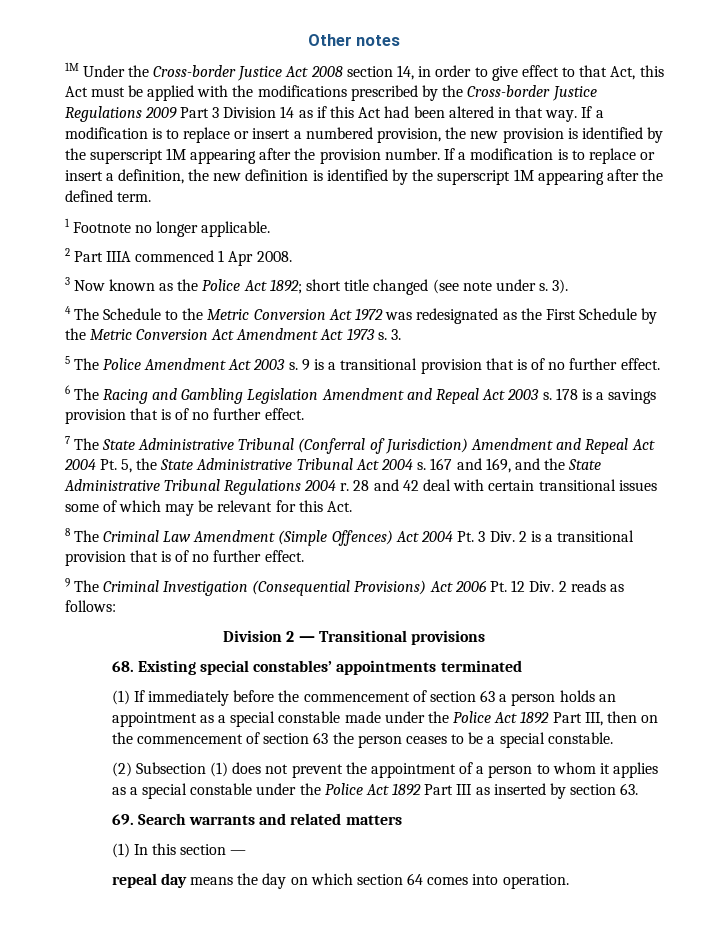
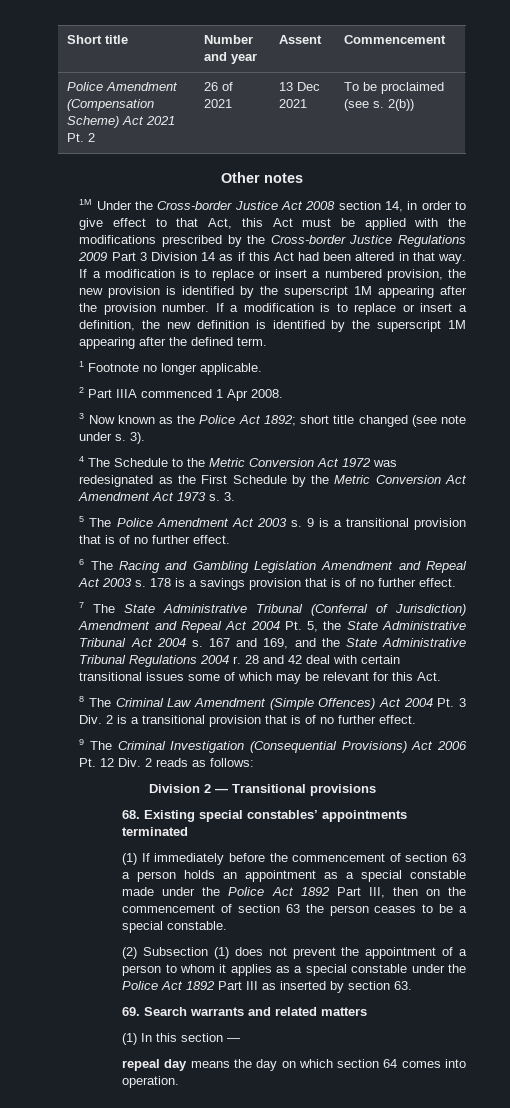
(307, 40) none -> [66,35,128,44] [203,35,253,44] [203,52,257,64] [278,35,322,44] [343,35,446,44] [66,82,178,91] [66,99,154,111] [66,116,175,128] [66,133,95,142] [203,82,233,91] [203,99,232,108] [278,82,320,91] [278,99,307,108] [343,82,444,94] [343,99,414,111] Short title | Number and year | Assent | Commencement // Police Amendment (Compensation Scheme) Act 2021 Pt. 2 | 26 of 2021 | 13 Dec 2021 | To be proclaimed (see s. 2(b)) //

